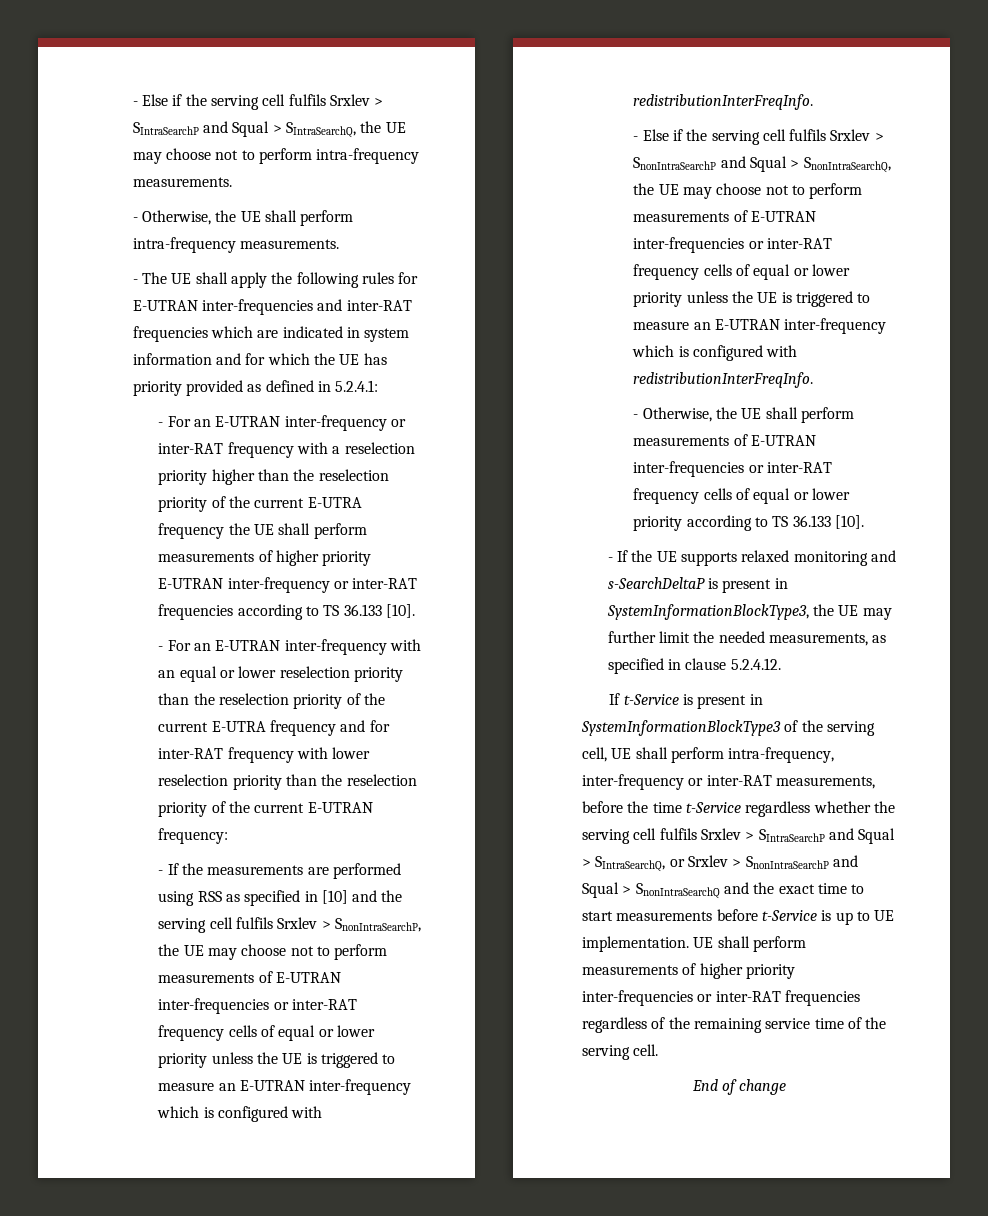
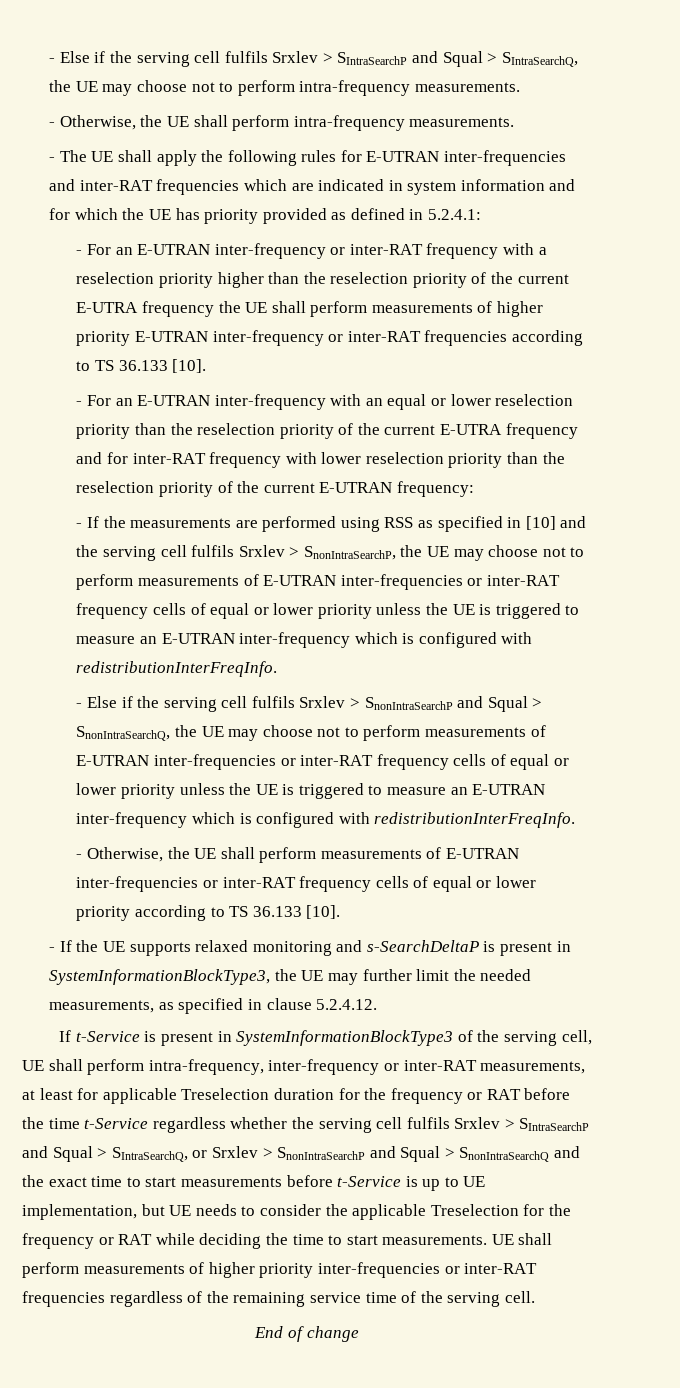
(875, 782) none -> [22,1088,521,1104] at least for applicable Treselection duration for the frequency or RAT
[582,936,689,952] implementation. -> [22,1204,571,1220] [22,1233,488,1249] implementation, but UE needs to consider the applicable Treselection for the frequency or RAT while deciding the time to start measurements.

